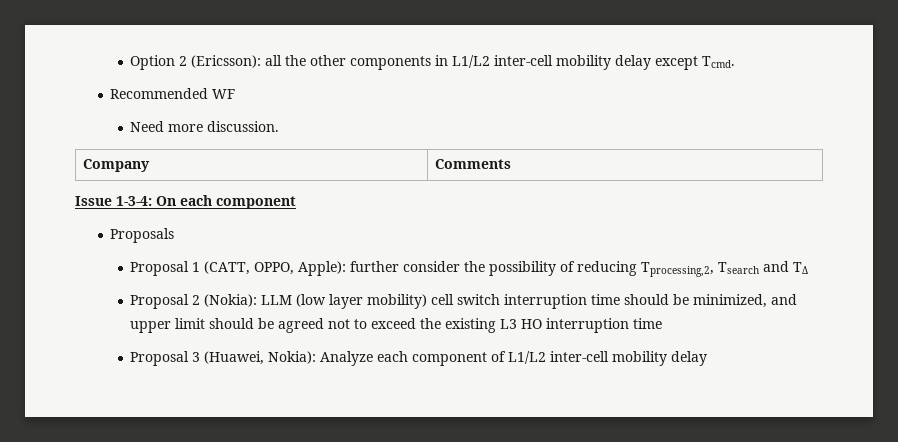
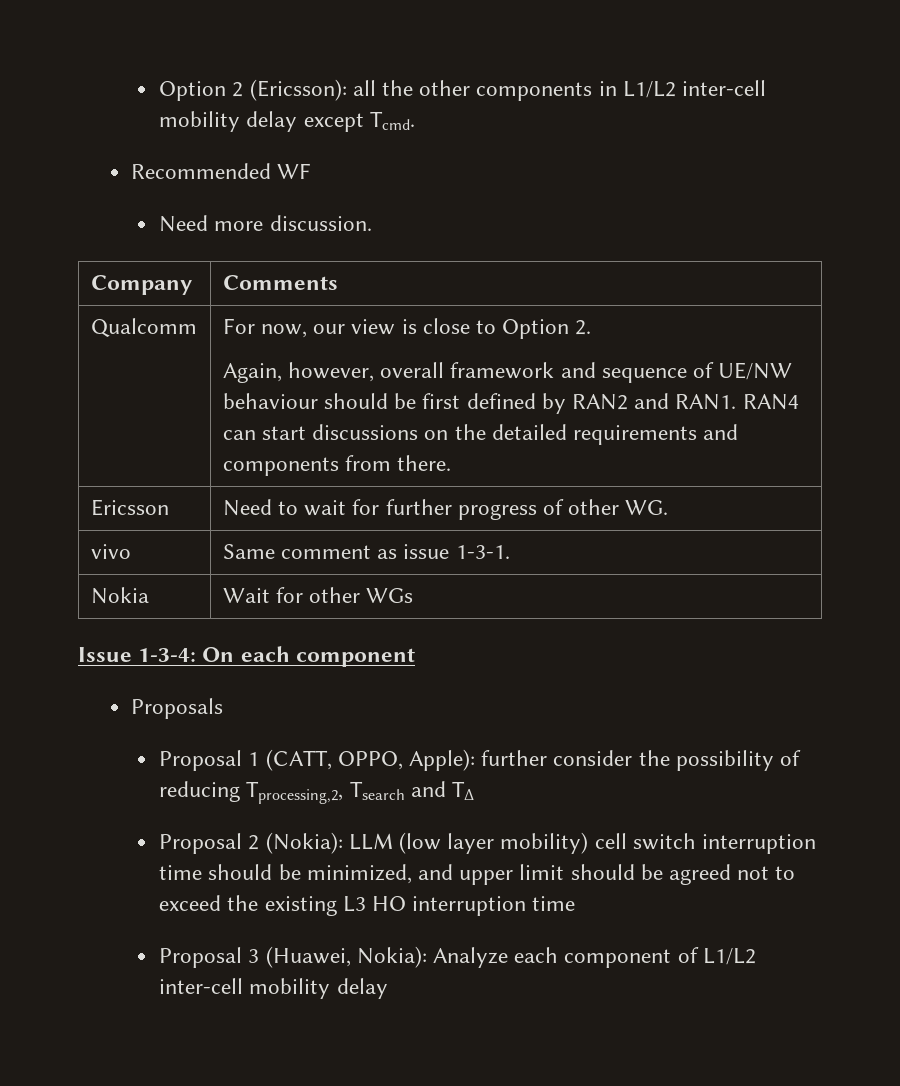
(511, 164) none -> [90,318,197,337] [222,318,592,339] [222,362,793,383] [222,393,799,414] [222,424,739,445] [222,455,452,476] [90,499,169,516] [222,499,669,520] [90,544,131,559] [222,544,510,559] [90,587,149,604] [222,587,414,603] // Qualcomm | For now, our view is close to Option 2. // Again, however, overall framework and sequence of UE/NW behaviour should be first defined by RAN2 and RAN1. RAN4 can start discussions on the detailed requirements and components from there. // Ericsson | Need to wait for further progress of other WG. // vivo | Same comment as issue 1-3-1. // Nokia | Wait for other WGs

